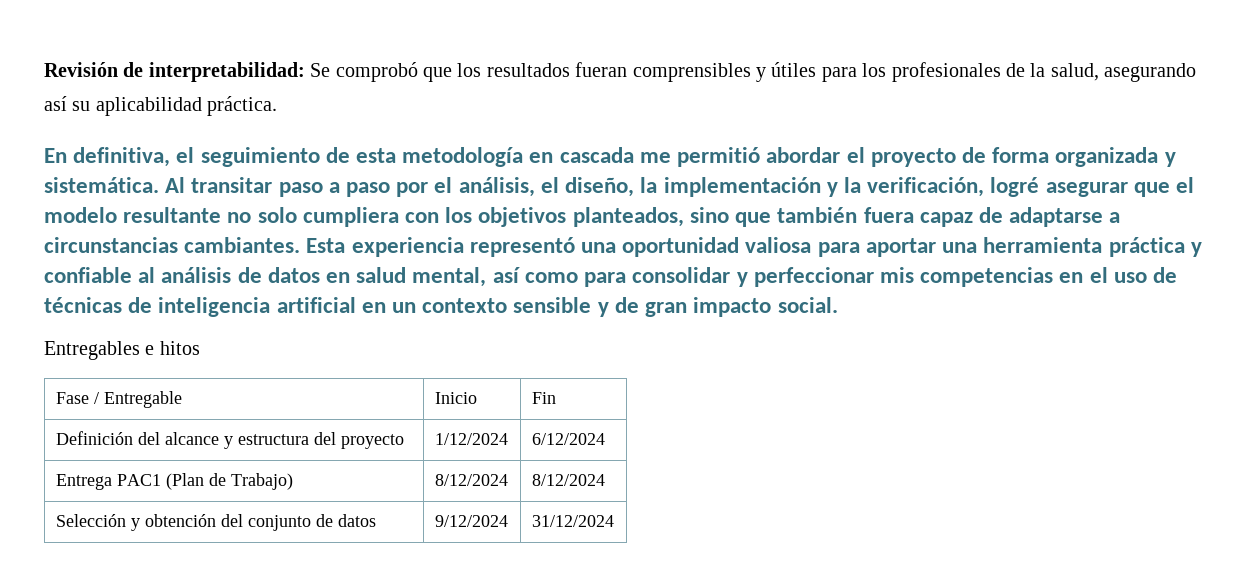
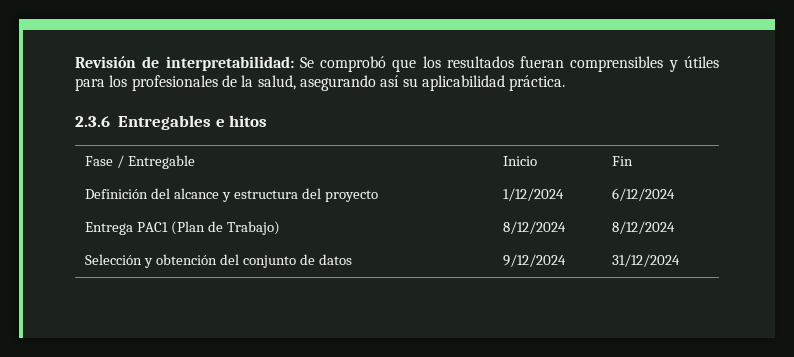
[44,147,1176,167] [44,177,1194,197] [44,207,1121,227] [44,237,1202,257] [44,267,1177,287] [44,297,838,317] En definitiva, el seguimiento de esta metodología en cascada me permitió abordar el proyecto de forma organizada y sistemática. Al transitar paso a paso por el análisis, el diseño, la implementación y la verificación, logré asegurar que el modelo resultante no solo cumpliera con los objetivos planteados, sino que también fuera capaz de adaptarse a circunstancias cambiantes. Esta experiencia representó una oportunidad valiosa para aportar una herramienta práctica y confiable al análisis de datos en salud mental, así como para consolidar y perfeccionar mis competencias en el uso de técnicas de inteligencia artificial en un contexto sensible y de gran impacto social. // -> [75,116,110,127] 2.3.6

